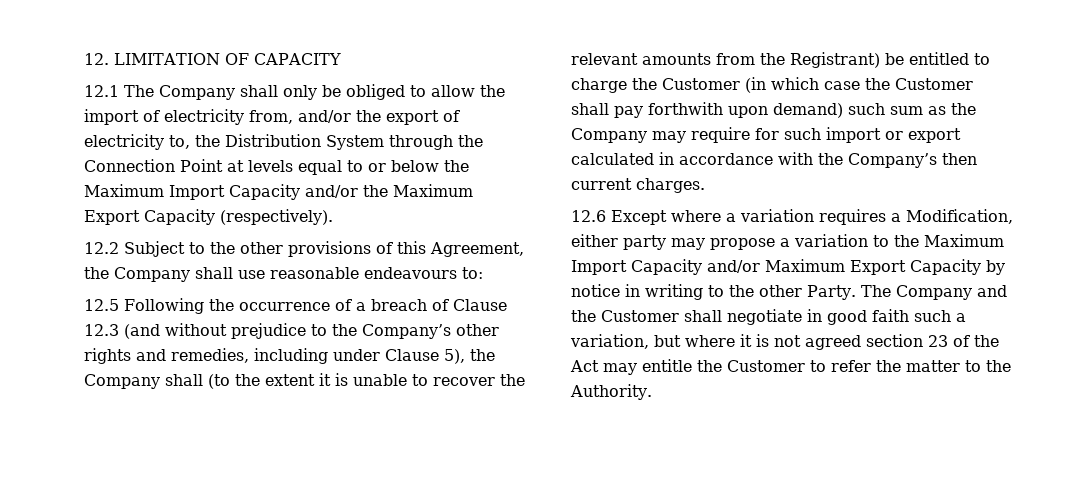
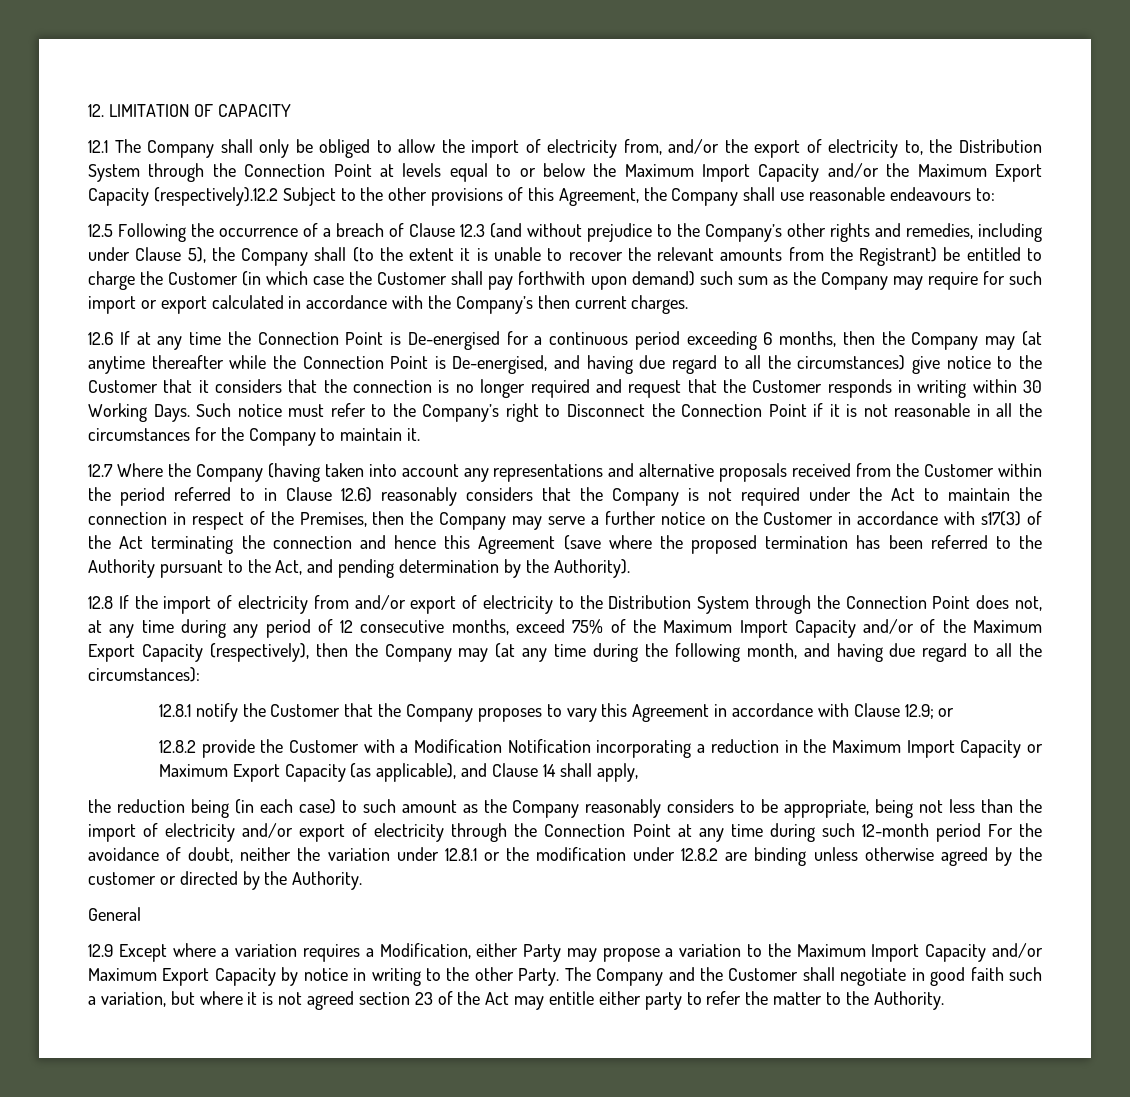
[220,209,333,225] [84,242,119,254] (respectively). // 12.2 -> [153,187,278,206] (respectively).12.2
(606, 216) none -> [119,331,1043,350] [88,355,1043,374] [88,379,1043,398] [88,403,1042,422] [88,427,421,446] [88,463,1043,482] [88,487,1042,506] [88,511,1043,530] [88,535,1042,554] [88,559,630,578] [88,595,1042,614] [88,619,1042,638] [88,643,1042,662] [88,667,200,682] [158,703,955,722] [158,739,1044,758] [158,763,638,782] [88,799,1043,818] [88,823,1042,842] [88,847,1042,866] [88,871,363,890] [88,907,141,921] [88,944,113,957] If at any time the Connection Point is De-energised for a continuous period exceeding 6 months, then the Company may (at anytime thereafter while the Connection Point is De-energised, and having due regard to all the circumstances) give notice to the Customer that it considers that the connection is no longer required and request that the Customer responds in writing within 30 Working Days. Such notice must refer to the Company’s right to Disconnect the Connection Point if it is not reasonable in all the circumstances for the Company to maintain it. // 12.7 Where the Company (having taken into account any representations and alternative proposals received from the Customer within the period referred to in Clause 12.6) reasonably considers that the Company is not required under the Act to maintain the connection in respect of the Premises, then the Company may serve a further notice on the Customer in accordance with s17(3) of the Act terminating the connection and hence this Agreement (save where the proposed termination has been referred to the Authority pursuant to the Act, and pending determination by the Authority). // 12.8 If the import of electricity from and/or export of electricity to the Distribution System through the Connection Point does not, at any time during any period of 12 consecutive months, exceed 75% of the Maximum Import Capacity and/or of the Maximum Export Capacity (respectively), then the Company may (at any time during the following month, and having due regard to all the circumstances): // 12.8.1 notify the Customer that the Company proposes to vary this Agreement in accordance with Clause 12.9; or // 12.8.2 provide the Customer with a Modification Notification incorporating a reduction in the Maximum Import Capacity or Maximum Export Capacity (as applicable), and Clause 14 shall apply, // the reduction being (in each case) to such amount as the Company reasonably considers to be appropriate, being not less than the import of electricity and/or export of electricity through the Connection Point at any time during such 12-month period For the avoidance of doubt, neither the variation under 12.8.1 or the modification under 12.8.2 are binding unless otherwise agreed by the customer or directed by the Authority. // General // 12.9
[623,235,666,250] party -> [523,944,562,962] Party
[697,360,805,372] the Customer -> [598,991,682,1010] either party

